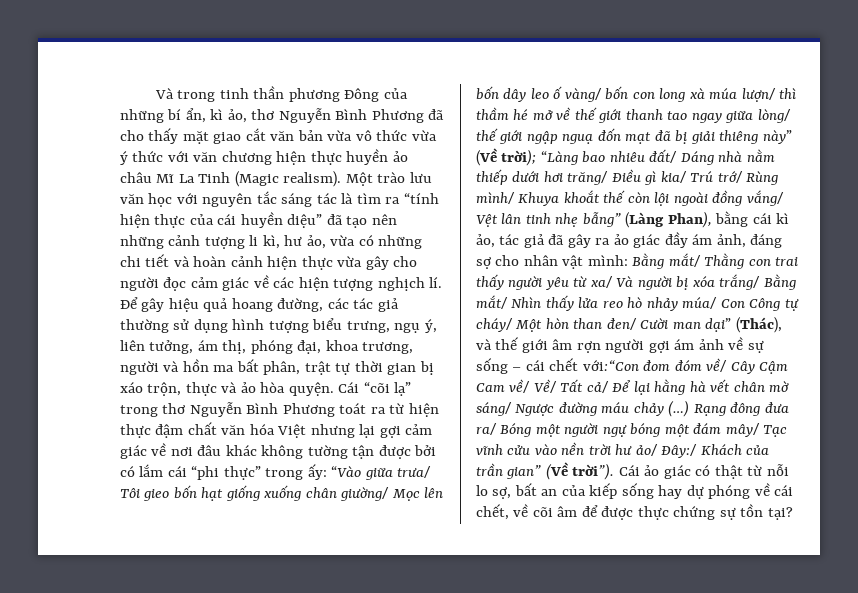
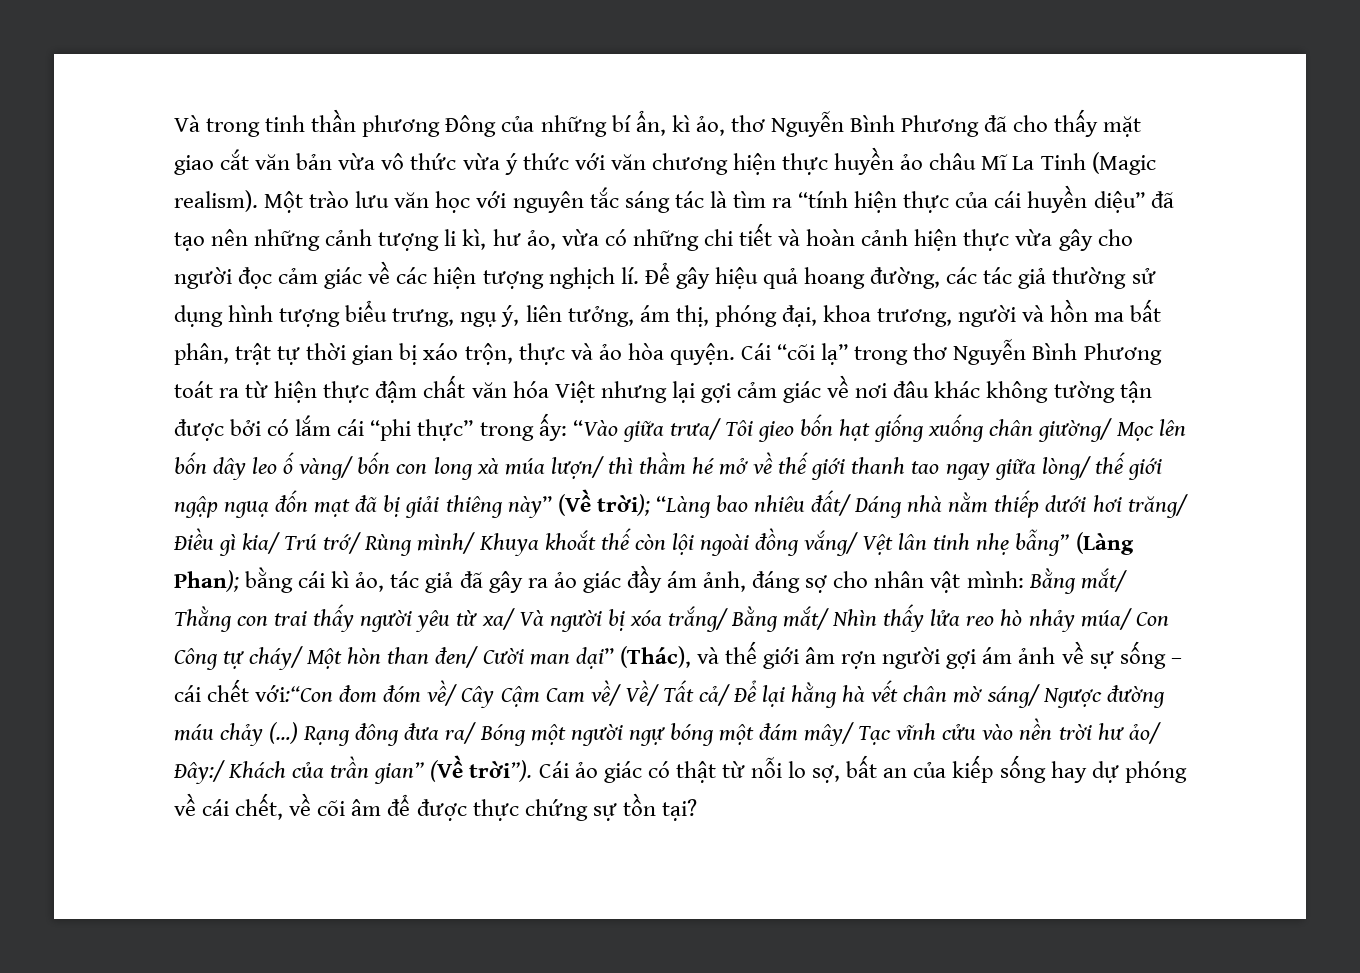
[667,211,712,228] Phan), -> [174,570,239,592] Phan);

